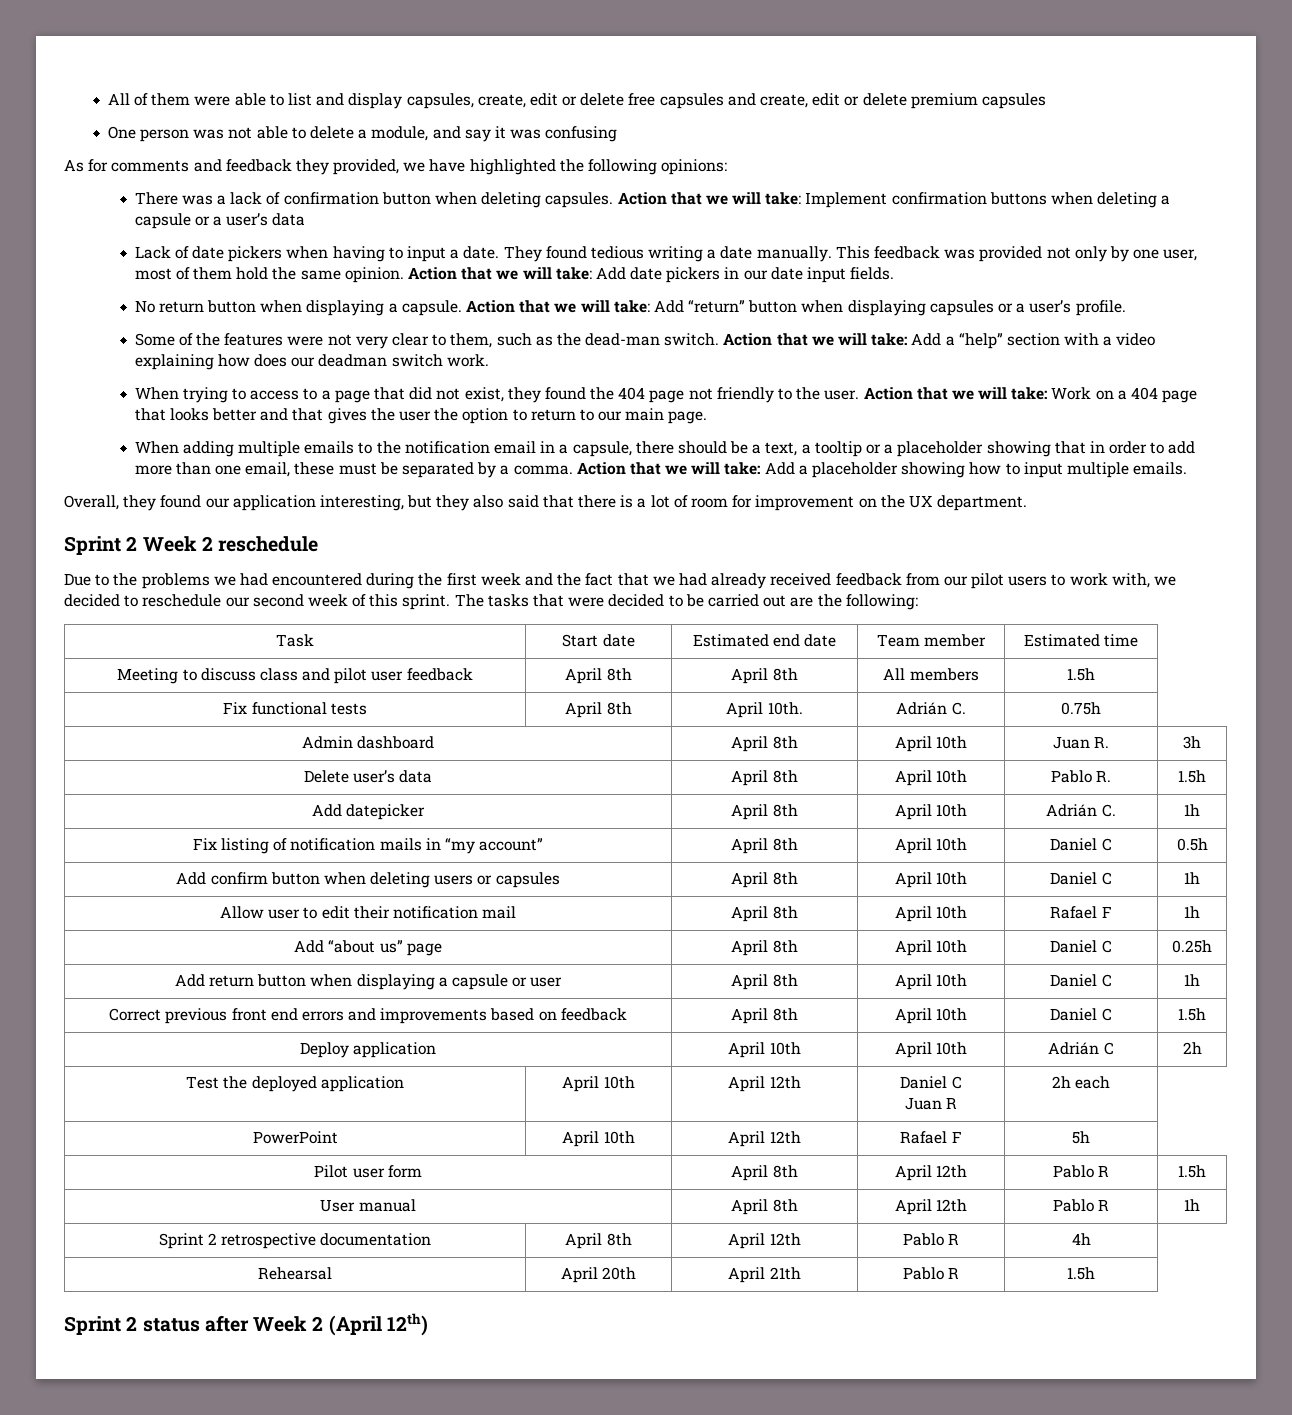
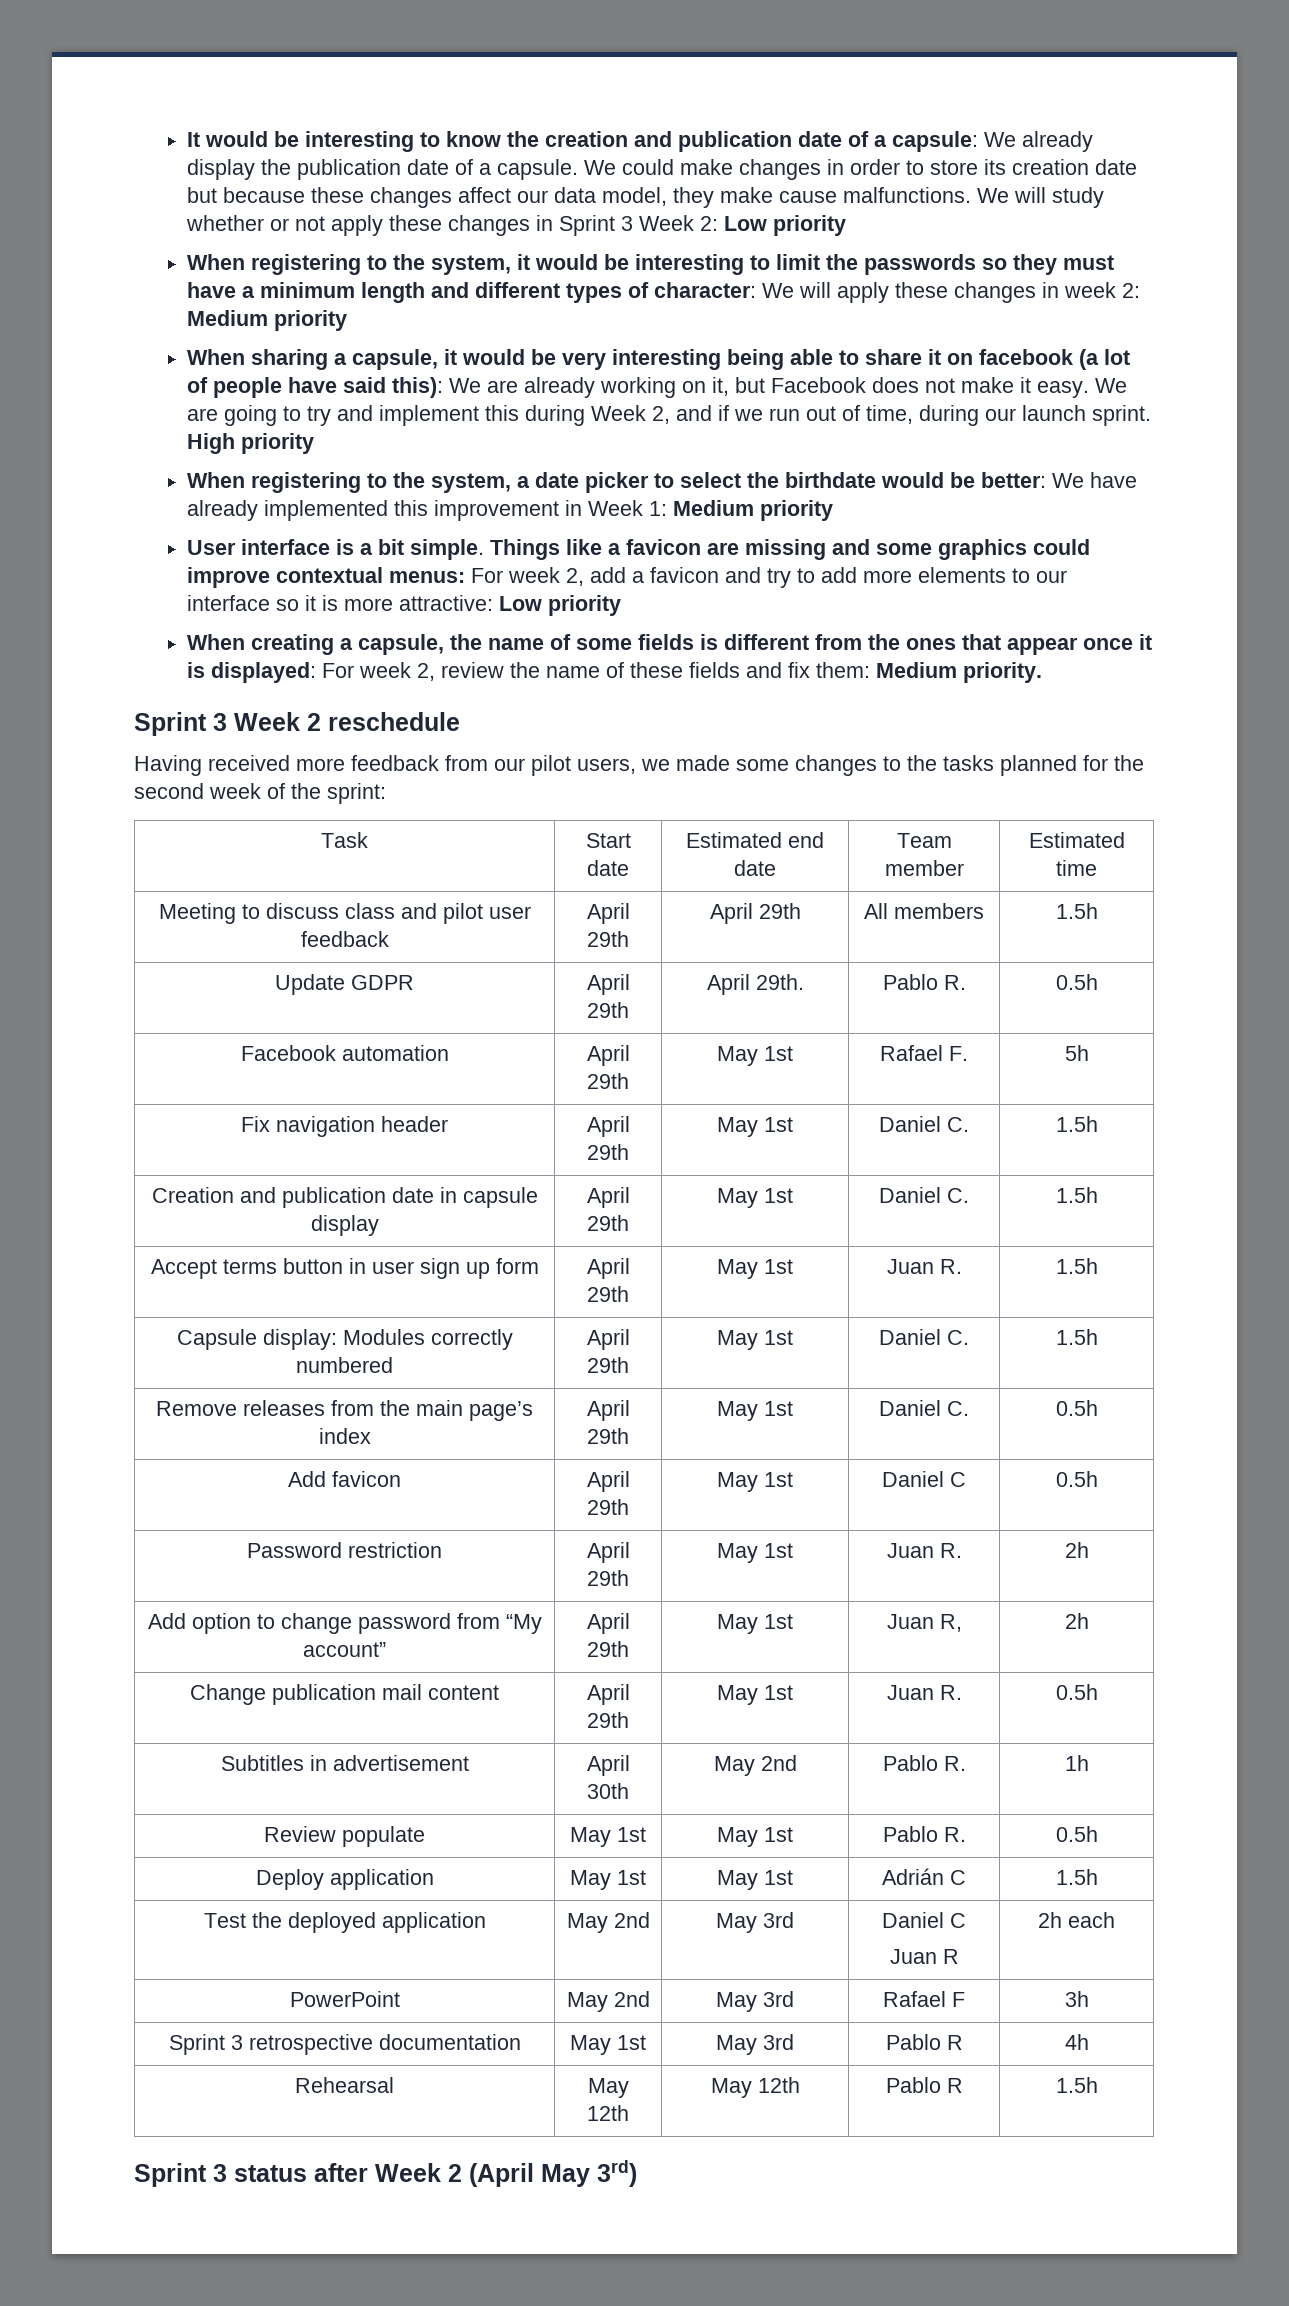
[107,93,1046,109] [107,126,618,142] [64,159,728,175] [134,192,1171,208] [134,213,306,229] [134,246,1198,262] [134,267,895,283] [134,300,1126,316] [134,333,1156,349] [134,354,489,370] [134,387,1198,403] [134,408,708,424] [134,441,1196,457] [134,462,1188,478] [64,495,1028,511] [64,536,138,555] All of them were able to list and display capsules, create, edit or delete free capsules and create, edit or delete premium capsules // One person was not able to delete a module, and say it was confusing // As for comments and feedback they provided, we have highlighted the following opinions: // There was a lack of confirmation button when deleting capsules. Action that we will take: Implement confirmation buttons when deleting a capsule or a user’s data // Lack of date pickers when having to input a date. They found tedious writing a date manually. This feedback was provided not only by one user, most of them hold the same opinion. Action that we will take: Add date pickers in our date input fields. // No return button when displaying a capsule. Action that we will take: Add “return” button when displaying capsules or a user’s profile. // Some of the features were not very clear to them, such as the dead-man switch. Action that we will take: Add a “help” section with a video explaining how does our deadman switch work. // When trying to access to a page that did not exist, they found the 404 page not friendly to the user. Action that we will take: Work on a 404 page that looks better and that gives the user the option to return to our main page. // When adding multiple emails to the notification email in a capsule, there should be a text, a tooltip or a placeholder showing that in order to add more than one email, these must be separated by a comma. Action that we will take: Add a placeholder showing how to input multiple emails. // Overall, they found our application interesting, but they also said that there is a lot of room for improvement on the UX department. // Sprint 2 -> [187,131,1094,152] [187,159,1138,180] [187,187,1105,208] [186,215,847,236] [187,254,1115,275] [187,282,1141,303] [187,310,348,331] [187,349,1131,370] [187,377,1128,398] [187,405,1152,426] [187,433,315,454] [187,472,1138,493] [187,500,834,521] [187,539,1091,560] [187,567,1068,588] [187,595,622,616] [187,634,1153,655] [187,662,1043,683] [134,712,227,736] It would be interesting to know the creation and publication date of a capsule: We already display the publication date of a capsule. We could make changes in order to store its creation date but because these changes affect our data model, they make cause malfunctions. We will study whether or not apply these changes in Sprint 3 Week 2: Low priority // When registering to the system, it would be interesting to limit the passwords so they must have a minimum length and different types of character: We will apply these changes in week 2: Medium priority // When sharing a capsule, it would be very interesting being able to share it on facebook (a lot of people have said this): We are already working on it, but Facebook does not make it easy. We are going to try and implement this during Week 2, and if we run out of time, during our launch sprint. High priority // When registering to the system, a date picker to select the birthdate would be better: We have already implemented this improvement in Week 1: Medium priority // User interface is a bit simple. Things like a favicon are missing and some graphics could improve contextual menus: For week 2, add a favicon and try to add more elements to our interface so it is more attractive: Low priority // When creating a capsule, the name of some fields is different from the ones that appear once it is displayed: For week 2, review the name of these fields and fix them: Medium priority. // Sprint 3
[64,573,1176,589] [64,594,918,610] Due to the problems we had encountered during the first week and the fact that we had already received feedback from our pilot users to work with, we decided to reschedule our second week of this sprint. The tasks that were decided to be carried out are the following: -> [134,755,1144,776] [134,783,386,804] Having received more feedback from our pilot users, we made some changes to the tasks planned for the second week of the sprint:
[606,668,632,681] [731,668,798,684] 8th | April 8th -> [587,931,629,947] [709,903,801,924] 29th | April 29th
[223,702,367,715] [565,702,632,718] [726,702,803,718] [896,702,966,715] [1061,702,1101,715] [301,736,435,749] [731,736,798,752] [894,736,968,752] [1052,736,1110,749] [1183,736,1201,749] [303,770,433,783] [731,770,798,786] [894,770,968,786] [1050,770,1112,783] [1178,770,1206,783] [311,804,426,820] [731,804,798,820] [894,804,968,820] [1046,804,1116,817] [1184,804,1200,816] [192,838,544,854] [731,838,798,854] [894,838,968,854] [1050,838,1112,851] [1176,838,1208,851] [176,872,560,888] [731,872,798,888] [894,872,968,888] [1050,872,1112,885] [1184,872,1200,884] [219,906,517,919] [731,906,798,922] [894,906,968,922] [1050,906,1112,919] [1184,906,1200,918] [294,940,442,956] [731,940,798,956] [894,940,968,956] [1050,940,1112,953] [1172,940,1212,953] [174,974,563,990] [731,974,798,990] [894,974,968,990] [1050,974,1112,987] [1184,974,1200,986] [109,1008,627,1024] [731,1008,798,1024] [894,1008,968,1024] [1050,1008,1112,1021] [1178,1008,1206,1021] [299,1042,437,1058] [728,1042,801,1058] [894,1042,968,1058] Fix functional tests | April 8th | April 10th. | Adrián C. | 0.75h // Admin dashboard | April 8th | April 10th | Juan R. | 3h // Delete user’s data | April 8th | April 10th | Pablo R. | 1.5h // Add datepicker | April 8th | April 10th | Adrián C. | 1h // Fix listing of notification mails in “my account” | April 8th | April 10th | Daniel C | 0.5h // Add confirm button when deleting users or capsules | April 8th | April 10th | Daniel C | 1h // Allow user to edit their notification mail | April 8th | April 10th | Rafael F | 1h // Add “about us” page | April 8th | April 10th | Daniel C | 0.25h // Add return button when displaying a capsule or user | April 8th | April 10th | Daniel C | 1h // Correct previous front end errors and improvements based on feedback | April 8th | April 10th | Daniel C | 1.5h // Deploy application | April 10th | April 10th -> [275,974,414,995] [586,974,630,995] [587,1002,629,1018] [706,974,804,995] [882,974,966,990] [1055,974,1098,990] [240,1045,449,1061] [586,1045,630,1066] [587,1073,629,1089] [717,1046,793,1066] [880,1045,968,1061] [1064,1045,1089,1061] [241,1116,448,1137] [586,1116,630,1137] [587,1144,629,1160] [717,1117,793,1137] [879,1116,969,1132] [1055,1116,1098,1132] [151,1187,538,1208] [310,1215,379,1236] [586,1187,630,1208] [587,1215,629,1231] [717,1188,793,1208] [879,1187,969,1203] [1055,1187,1098,1203] [150,1258,539,1279] [586,1258,630,1279] [587,1286,629,1302] [717,1259,793,1279] [886,1259,962,1274] [1055,1258,1098,1274] [176,1329,513,1350] [296,1357,393,1373] [586,1329,630,1350] [587,1357,629,1373] [717,1330,793,1350] [879,1329,969,1345] [1055,1329,1098,1345] [156,1400,533,1421] [318,1428,371,1444] [586,1400,630,1421] [587,1428,629,1444] [717,1401,793,1421] [879,1400,969,1416] [1055,1400,1098,1416] [288,1471,401,1487] [586,1471,630,1492] [587,1499,629,1515] [717,1472,793,1492] [882,1471,966,1487] [1055,1471,1098,1487] [247,1542,442,1558] [586,1542,630,1563] [587,1570,629,1586] [717,1543,793,1563] [886,1543,962,1558] [1064,1542,1089,1558] [147,1613,542,1634] [303,1642,386,1657] [586,1613,630,1634] [587,1641,629,1657] [717,1614,793,1634] [886,1614,962,1632] [1064,1613,1089,1629] [190,1684,500,1705] [586,1684,630,1705] [587,1712,629,1728] [717,1685,793,1705] [886,1685,962,1700] [1055,1684,1098,1700] [220,1755,469,1771] [586,1755,630,1776] [587,1783,629,1799] [713,1755,797,1776] [882,1755,966,1771] [1064,1755,1089,1771] [264,1826,425,1847] [570,1827,646,1847] [717,1827,793,1847] [882,1826,966,1842] [1055,1826,1098,1842] [255,1869,434,1890] [570,1870,646,1890] [717,1870,793,1890] Update GDPR | April 29th | April 29th. | Pablo R. | 0.5h // Facebook automation | April 29th | May 1st | Rafael F. | 5h // Fix navigation header | April 29th | May 1st | Daniel C. | 1.5h // Creation and publication date in capsule display | April 29th | May 1st | Daniel C. | 1.5h // Accept terms button in user sign up form | April 29th | May 1st | Juan R. | 1.5h // Capsule display: Modules correctly numbered | April 29th | May 1st | Daniel C. | 1.5h // Remove releases from the main page’s index | April 29th | May 1st | Daniel C. | 0.5h // Add favicon | April 29th | May 1st | Daniel C | 0.5h // Password restriction | April 29th | May 1st | Juan R. | 2h // Add option to change password from “My account” | April 29th | May 1st | Juan R, | 2h // Change publication mail content | April 29th | May 1st | Juan R. | 0.5h // Subtitles in advertisement | April 30th | May 2nd | Pablo R. | 1h // Review populate | May 1st | May 1st | Pablo R. | 0.5h // Deploy application | May 1st | May 1st
[1182,1042,1202,1054] 2h -> [1055,1869,1098,1885] 1.5h
[562,1076,635,1092] [728,1076,801,1092] April 10th | April 12th -> [566,1912,650,1933] [716,1912,794,1933] May 2nd | May 3rd
[562,1131,635,1147] [728,1131,801,1147] [900,1131,962,1144] [1072,1131,1090,1144] [314,1165,422,1178] [731,1165,798,1181] [894,1165,968,1181] [1052,1165,1110,1178] [1178,1165,1206,1178] [320,1199,416,1212] [731,1199,798,1215] [894,1199,968,1215] [1052,1199,1110,1212] [1184,1199,1200,1211] [158,1233,217,1249] April 10th | April 12th | Rafael F | 5h // Pilot user form | April 8th | April 12th | Pablo R | 1.5h // User manual | April 8th | April 12th | Pablo R | 1h // Sprint 2 -> [566,1991,650,2012] [716,1991,794,2012] [883,1991,965,2007] [1064,1991,1089,2007] [168,2034,243,2055] May 2nd | May 3rd | Rafael F | 3h // Sprint 3
[565,1233,632,1249] [728,1233,801,1249] April 8th | April 12th -> [570,2035,646,2055] [716,2034,794,2055] May 1st | May 3rd
[560,1267,637,1283] [728,1267,801,1283] April 20th | April 21th -> [587,2078,629,2098] [587,2105,629,2121] [710,2077,800,2098] May 12th | May 12th
[126,1316,138,1331] 2 -> [213,2164,227,2182] 3
[386,1313,428,1336] 12th) -> [541,2160,637,2187] May 3rd)

